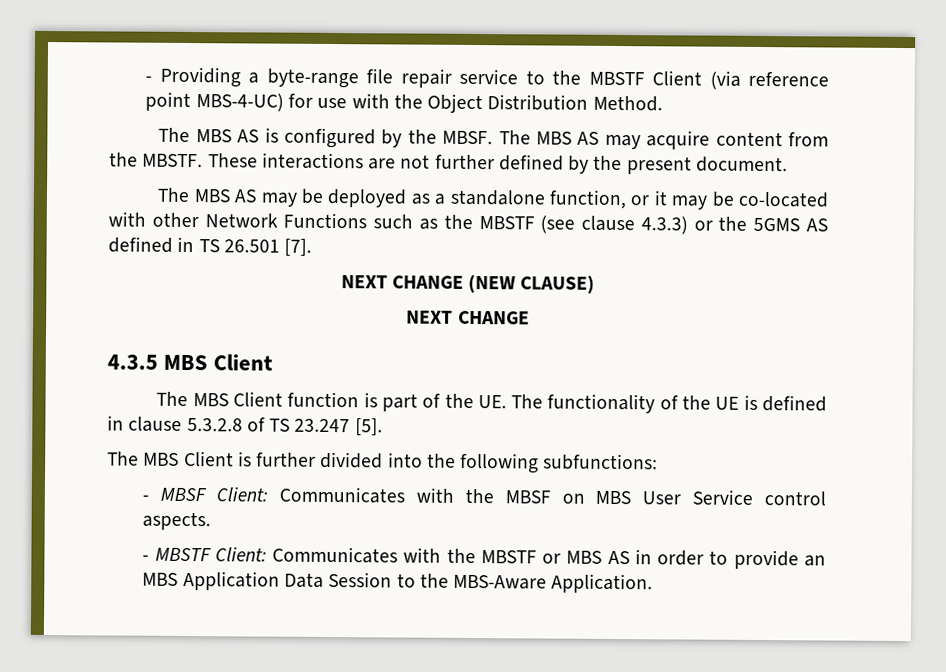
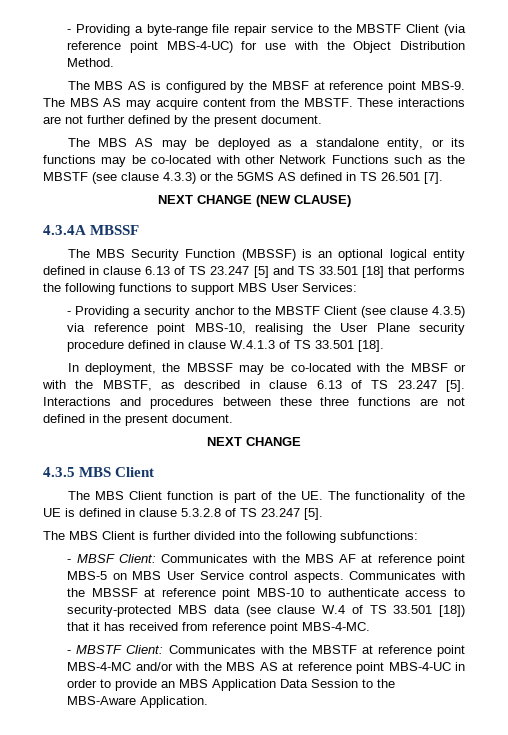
[442,130,494,145] MBSF. -> [271,81,466,93] MBSF at reference point MBS-9.
[548,189,668,210] function, or it -> [387,138,466,150] [43,155,96,164] entity, or its functions
(596, 284) none -> [43,225,140,235] [67,249,466,261] [43,266,465,278] [43,283,357,295] [67,306,466,318] [67,323,465,335] [67,340,385,352] [67,363,466,375] [42,380,466,392] [43,397,465,409] [43,414,233,426] // 4.3.4A MBSSF // The MBS Security Function (MBSSF) is an optional logical entity defined in clause 6.13 of TS 23.247 [5] and TS 33.501 [18] that performs the following functions to support MBS User Services: // - Providing a security anchor to the MBSTF Client (see clause 4.3.5) via reference point MBS-10, realising the User Plane security procedure defined in clause W.4.1.3 of TS 33.501 [18]. // In deployment, the MBSSF may be co-located with the MBSF or with the MBSTF, as described in clause 6.13 of TS 23.247 [5]. Interactions and procedures between these three functions are not defined in the present document.
[504,490,551,504] MBSF -> [304,554,465,566] [67,571,108,580] MBS AF at reference point MBS-5
(212, 521) none -> [349,571,465,580] [67,588,466,600] [67,605,465,617] [67,622,371,634] Communicates with the MBSSF at reference point MBS-10 to authenticate access to security-protected MBS data (see clause W.4 of TS 33.501 [18]) that it has received from reference point MBS-4-MC.
[542,550,630,565] or MBS AS -> [361,645,466,657] [67,662,451,674] at reference point MBS-4-MC and/or with the MBS AS at reference point MBS-4-UC

